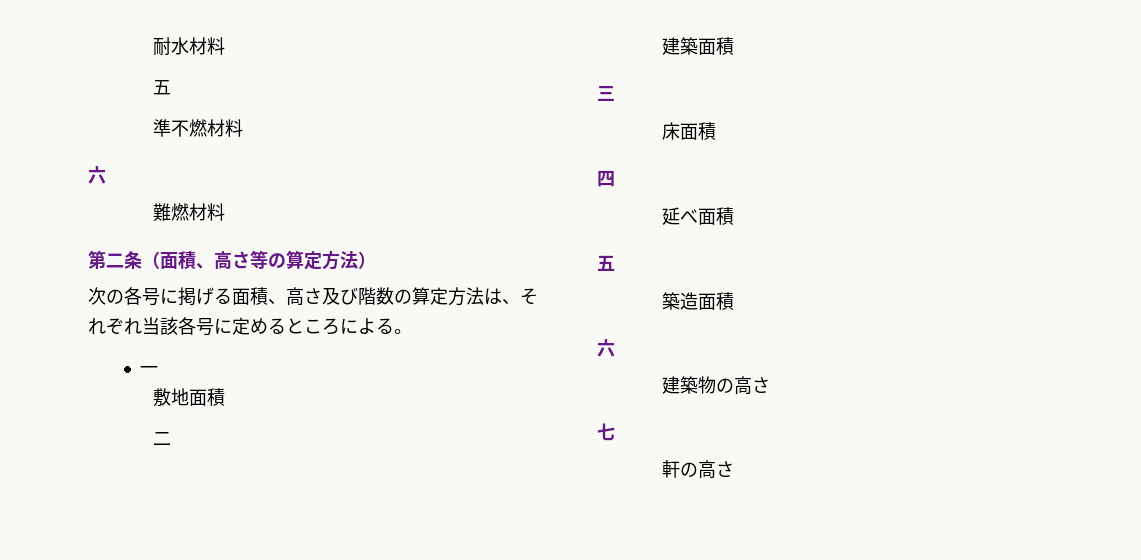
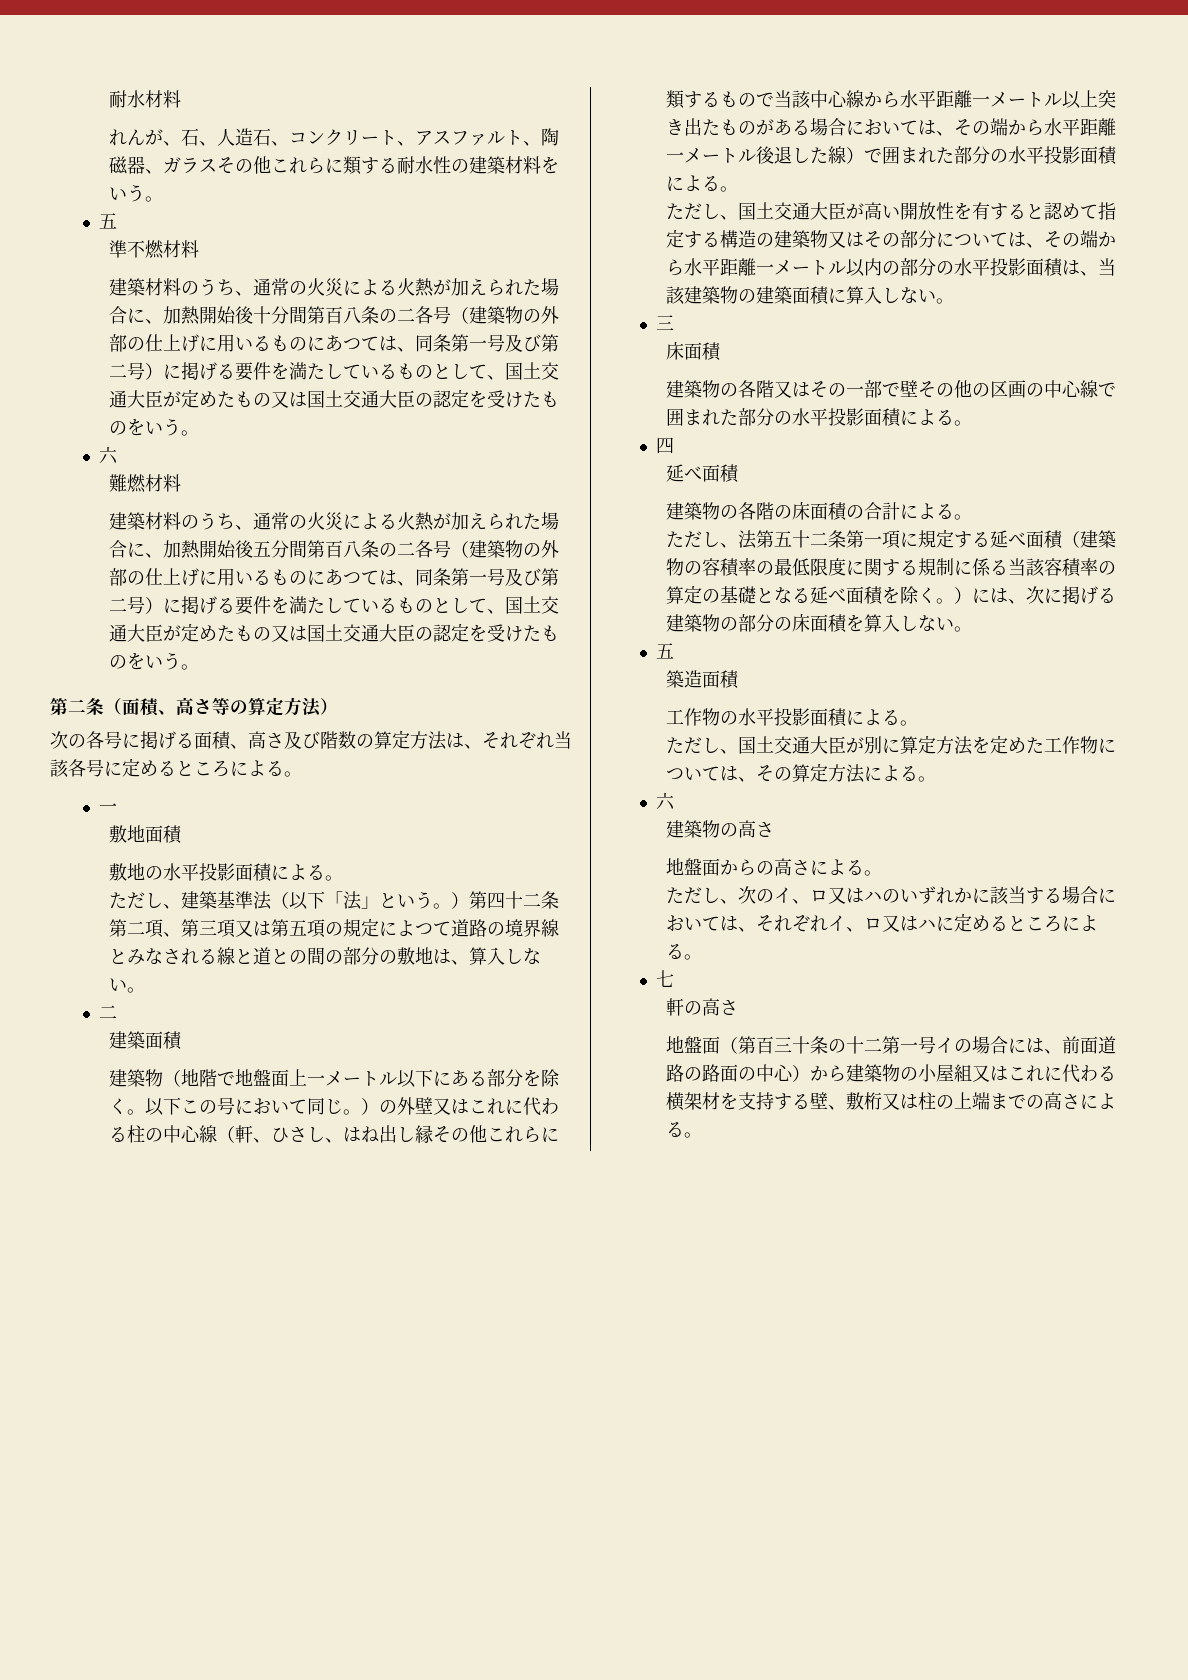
[153,80,172,95] [153,119,244,137] [88,166,106,184] [153,203,226,221] 五 // 準不燃材料 // 六 // 難燃材料 -> [109,128,560,146] [109,156,560,175] [109,184,164,202] [99,213,118,229] [109,240,200,259] [109,278,560,297] [109,306,560,325] [109,334,560,352] [109,362,560,381] [109,389,560,408] [109,418,200,436] [99,446,119,464] [109,474,182,493] [109,512,560,531] [109,540,560,559] [109,568,560,586] [109,596,560,615] [109,623,560,642] [109,652,200,670] れんが、石、人造石、コンクリート、アスファルト、陶磁器、ガラスその他これらに類する耐水性の建築材料をいう。 // 五 // 準不燃材料 // 建築材料のうち、通常の火災による火熱が加えられた場合に、加熱開始後十分間第百八条の二各号（建築物の外部の仕上げに用いるものにあつては、同条第一号及び第二号）に掲げる要件を満たしているものとして、国土交通大臣が定めたもの又は国土交通大臣の認定を受けたものをいう。 // 六 // 難燃材料 // 建築材料のうち、通常の火災による火熱が加えられた場合に、加熱開始後五分間第百八条の二各号（建築物の外部の仕上げに用いるものにあつては、同条第一号及び第二号）に掲げる要件を満たしているものとして、国土交通大臣が定めたもの又は国土交通大臣の認定を受けたものをいう。
[153,432,172,445] [662,37,735,55] [597,86,615,101] [662,122,717,140] [597,170,615,187] [662,207,735,225] [597,255,615,271] [662,292,735,310] [597,339,615,357] [662,376,771,395] [597,423,615,441] [662,460,735,479] 二 // 建築面積 // 三 // 床面積 // 四 // 延べ面積 // 五 // 築造面積 // 六 // 建築物の高さ // 七 // 軒の高さ -> [109,863,344,882] [109,891,560,910] [109,918,560,938] [109,947,542,965] [109,978,146,993] [99,1005,118,1019] [109,1031,184,1050] [109,1069,561,1088] [109,1097,560,1116] [109,1125,560,1144] [666,90,1117,109] [666,118,1117,136] [666,146,1119,165] [666,175,739,192] [666,202,1117,220] [666,229,1117,248] [666,258,1117,277] [666,286,955,305] [656,315,675,330] [666,341,723,361] [666,380,1117,398] [666,408,973,427] [656,437,675,454] [666,464,741,483] [666,501,973,521] [666,529,1117,549] [666,558,1117,577] [666,585,1117,605] [666,613,973,633] [656,643,675,659] [666,670,741,689] [666,708,919,727] [666,735,1117,755] [666,763,937,783] [656,792,676,810] [666,820,775,838] [666,858,883,876] [666,886,1117,905] [666,913,1099,932] [666,944,703,960] [656,970,675,987] [666,998,739,1016] [666,1036,1117,1054] [666,1064,1117,1083] [666,1092,1117,1111] [666,1122,703,1138] 敷地の水平投影面積による。 // ただし、建築基準法（以下「法」という。）第四十二条第二項、第三項又は第五項の規定によつて道路の境界線とみなされる線と道との間の部分の敷地は、算入しない。 // 二 // 建築面積 // 建築物（地階で地盤面上一メートル以下にある部分を除く。以下この号において同じ。）の外壁又はこれに代わる柱の中心線（軒、ひさし、はね出し縁その他これらに類するもので当該中心線から水平距離一メートル以上突き出たものがある場合においては、その端から水平距離一メートル後退した線）で囲まれた部分の水平投影面積による。 // ただし、国土交通大臣が高い開放性を有すると認めて指定する構造の建築物又はその部分については、その端から水平距離一メートル以内の部分の水平投影面積は、当該建築物の建築面積に算入しない。 // 三 // 床面積 // 建築物の各階又はその一部で壁その他の区画の中心線で囲まれた部分の水平投影面積による。 // 四 // 延べ面積 // 建築物の各階の床面積の合計による。 // ただし、法第五十二条第一項に規定する延べ面積（建築物の容積率の最低限度に関する規制に係る当該容積率の算定の基礎となる延べ面積を除く。）には、次に掲げる建築物の部分の床面積を算入しない。 // 五 // 築造面積 // 工作物の水平投影面積による。 // ただし、国土交通大臣が別に算定方法を定めた工作物については、その算定方法による。 // 六 // 建築物の高さ // 地盤面からの高さによる。 // ただし、次のイ、ロ又はハのいずれかに該当する場合においては、それぞれイ、ロ又はハに定めるところによる。 // 七 // 軒の高さ // 地盤面（第百三十条の十二第一号イの場合には、前面道路の路面の中心）から建築物の小屋組又はこれに代わる横架材を支持する壁、敷桁又は柱の上端までの高さによる。

